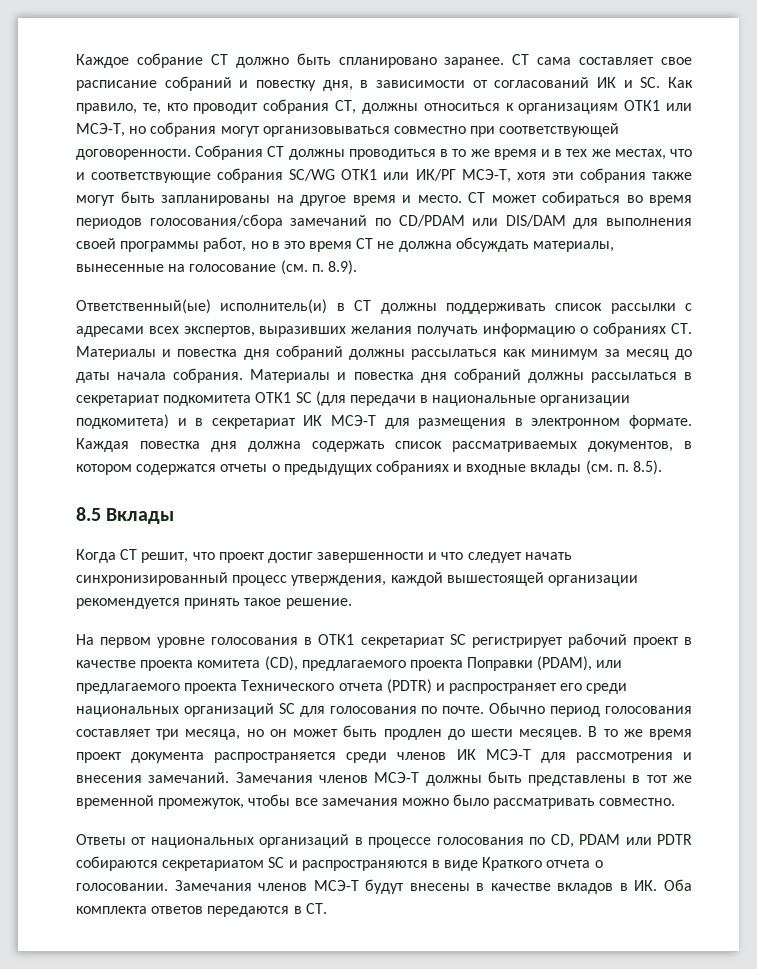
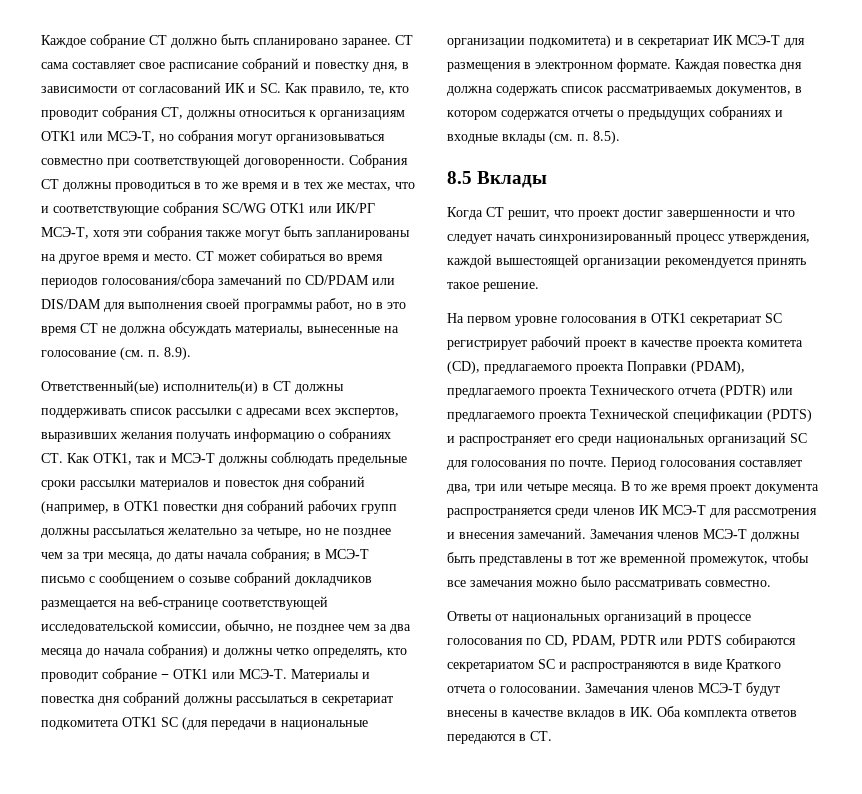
[76,345,692,360] [76,368,244,383] Материалы и повестка дня собраний должны рассылаться как минимум за месяц до даты начала собрания. -> [67,452,407,466] [41,476,365,490] [41,500,397,514] [41,528,391,538] [41,548,369,562] [41,572,372,586] [41,596,328,610] [41,620,411,634] [41,644,407,658] [41,668,287,682] Как ОТК1, так и МСЭ-Т должны соблюдать предельные сроки рассылки материалов и повесток дня собраний (например, в ОТК1 повестки дня собраний рабочих групп должны рассылаться желательно за четыре, но не позднее чем за три месяца, до даты начала собрания; в МСЭ-Т письмо с сообщением о созыве собраний докладчиков размещается на веб-странице соответствующей исследовательской комиссии, обычно, не позднее чем за два месяца до начала собрания) и должны четко определять, кто проводит собрание − ОТК1 или МСЭ-Т.
[596,660,623,668] или -> (745, 367) none
(432, 686) none -> [770,388,793,395] [447,408,812,422] или предлагаемого проекта Технической спецификации (PDTS)
[489,702,693,717] [76,725,583,740] Обычно период голосования составляет три месяца, но он может быть продлен до шести месяцев. -> [611,457,802,470] [447,484,617,494] Период голосования составляет два, три или четыре месяца.
[579,834,692,845] PDAM или PDTR -> [572,635,722,647] PDAM, PDTR или PDTS

